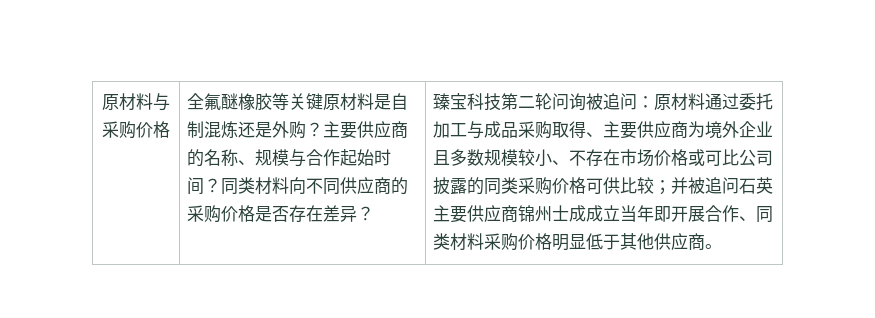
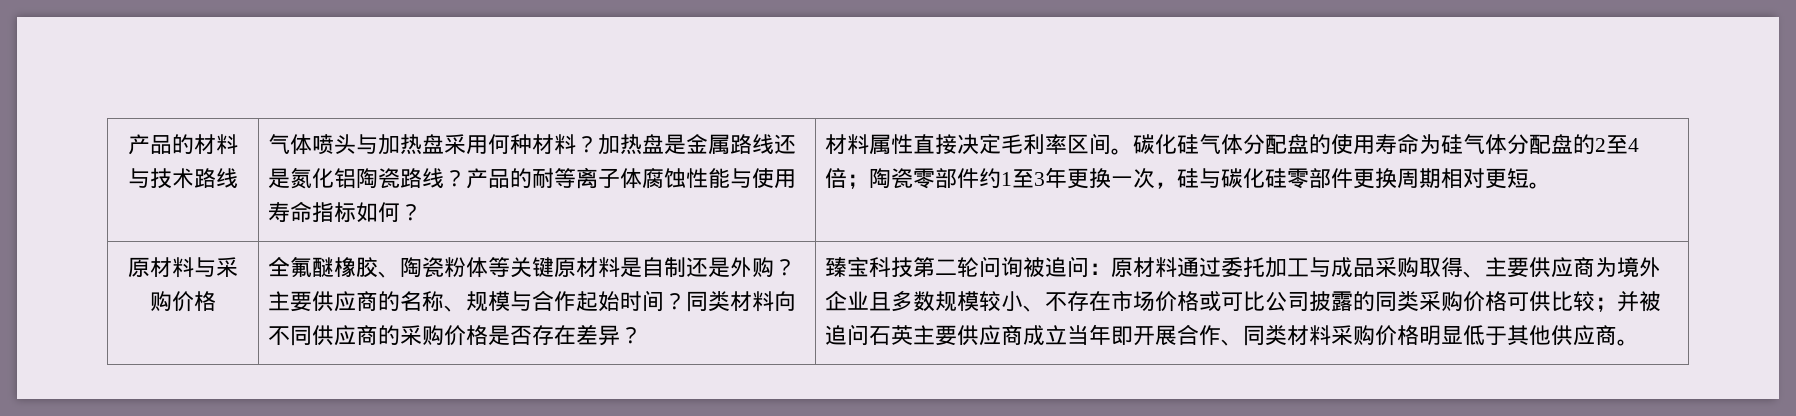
(102, 102) none -> [128,134,238,155] [128,168,238,189] [268,134,797,155] [268,167,797,189] [268,201,423,223] [825,133,1640,155] [825,167,1552,189] 产品的材料与技术路线 | 气体喷头与加热盘采用何种材料？加热盘是金属路线还是氮化铝陶瓷路线？产品的耐等离子体腐蚀性能与使用寿命指标如何？ | 材料属性直接决定毛利率区间。碳化硅气体分配盘的使用寿命为硅气体分配盘的2至4倍；陶瓷零部件约1至3年更换一次，硅与碳化硅零部件更换周期相对更短。 //
(272, 102) none -> [378,257,489,278] 、陶瓷粉体
[203,121,238,139] 混炼 -> (687, 267) none
[517,205,586,222] 锦州士成 -> (1024, 335) none

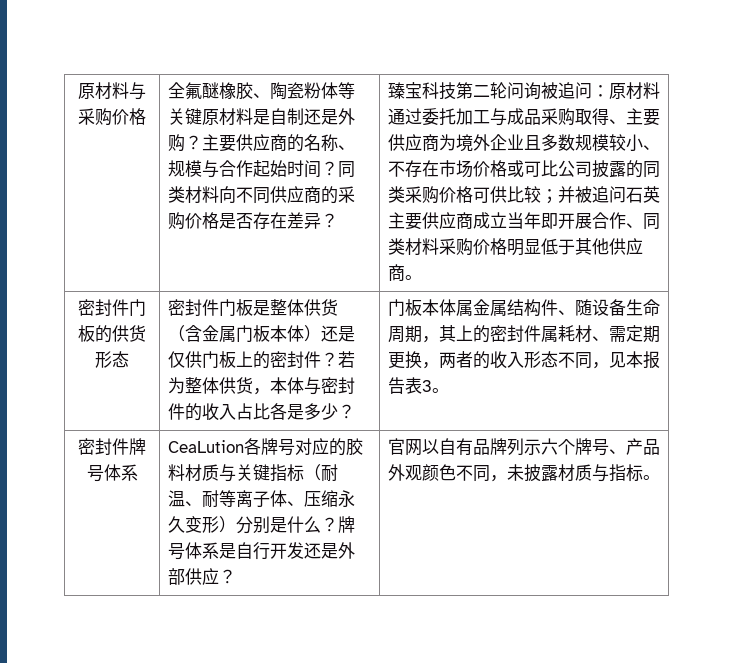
[128,134,238,155] [128,168,238,189] [268,134,797,155] [268,167,797,189] [268,201,423,223] [825,133,1640,155] [825,167,1552,189] 产品的材料与技术路线 | 气体喷头与加热盘采用何种材料？加热盘是金属路线还是氮化铝陶瓷路线？产品的耐等离子体腐蚀性能与使用寿命指标如何？ | 材料属性直接决定毛利率区间。碳化硅气体分配盘的使用寿命为硅气体分配盘的2至4倍；陶瓷零部件约1至3年更换一次，硅与碳化硅零部件更换周期相对更短。 // -> (78, 91) none
(1640, 342) none -> [78,299,146,316] [78,325,146,343] [95,351,129,368] [167,299,338,316] [167,325,355,342] [167,351,355,369] [167,377,355,395] [167,403,355,421] [387,299,660,317] [387,325,660,343] [387,351,660,369] [387,377,449,394] [78,438,146,455] [86,464,138,482] [167,438,363,456] [167,464,338,482] [167,490,355,508] [167,516,355,534] [167,542,355,560] [167,568,236,585] [387,438,660,456] [387,464,660,482] // 密封件门板的供货形态 | 密封件门板是整体供货（含金属门板本体）还是仅供门板上的密封件？若为整体供货，本体与密封件的收入占比各是多少？ | 门板本体属金属结构件、随设备生命周期，其上的密封件属耗材、需定期更换，两者的收入形态不同，见本报告表3。 // 密封件牌号体系 | CeaLution各牌号对应的胶料材质与关键指标（耐温、耐等离子体、压缩永久变形）分别是什么？牌号体系是自行开发还是外部供应？ | 官网以自有品牌列示六个牌号、产品外观颜色不同，未披露材质与指标。

